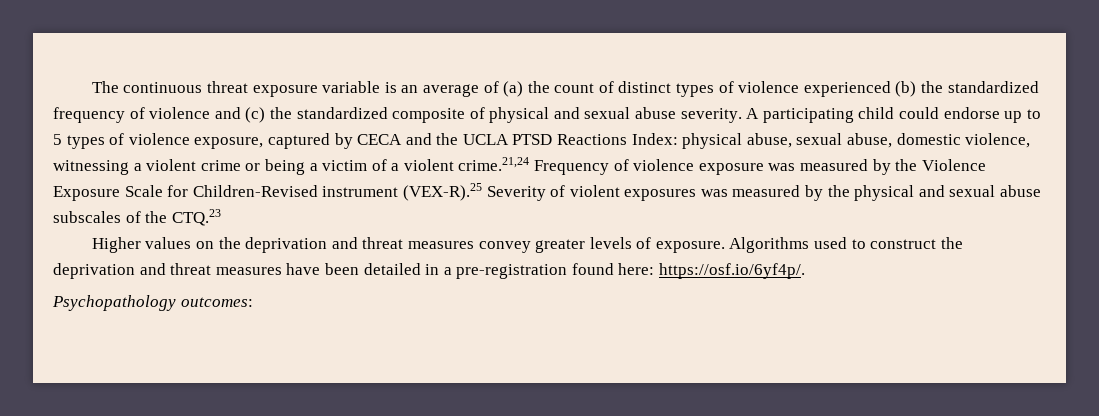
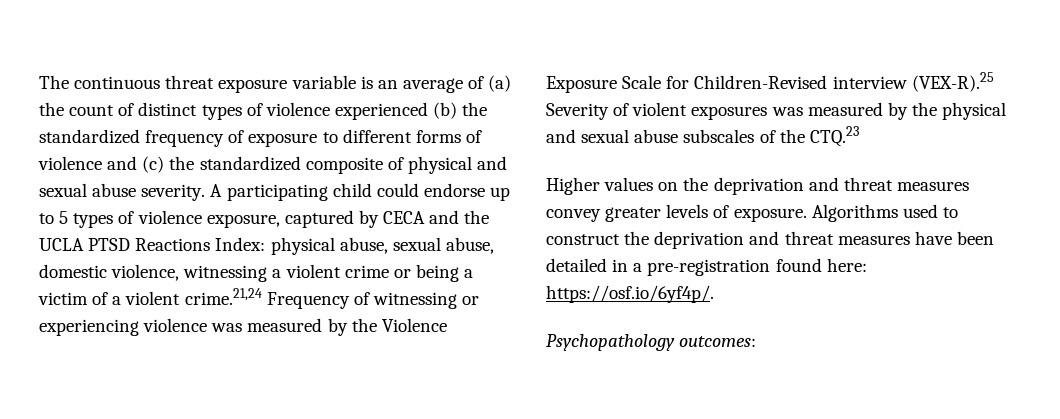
(145, 113) none -> [248,129,482,147] exposure to different forms of
[633,159,764,175] violence exposure -> [372,292,480,309] [39,318,208,336] witnessing or experiencing violence
[322,186,399,197] instrument -> [832,76,907,89] interview

